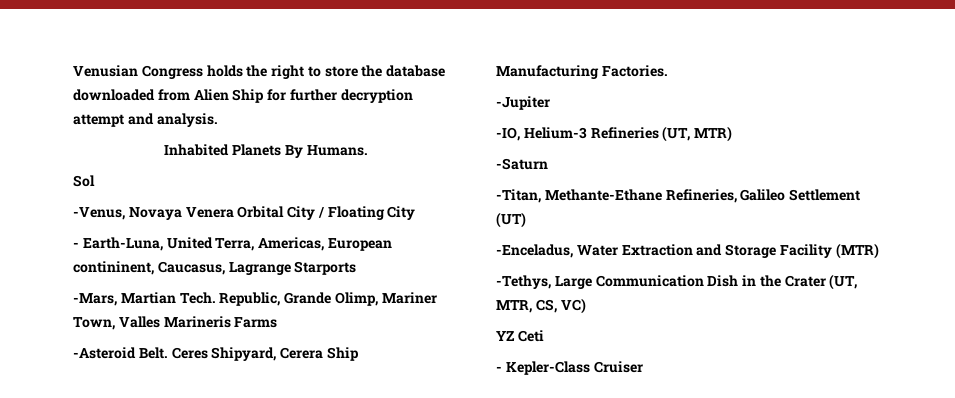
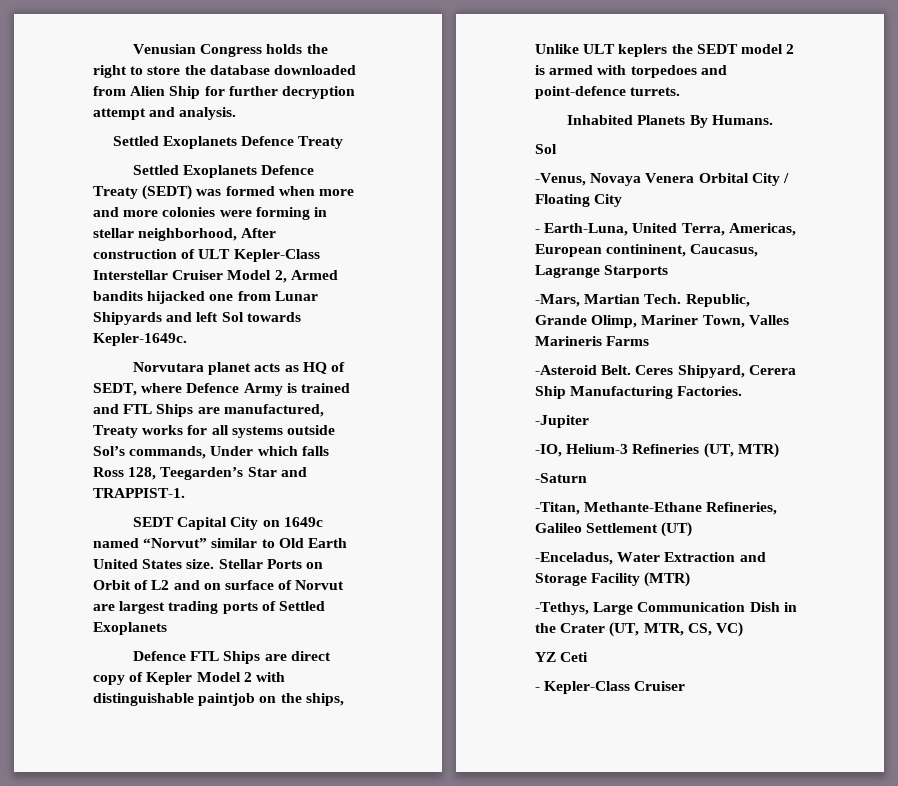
(218, 120) none -> [112,136,344,149] [133,165,315,178] [93,185,354,200] [93,207,327,220] [93,228,277,241] [93,249,320,262] [93,270,338,283] [93,291,318,304] [93,312,301,325] [93,333,187,346] [133,362,345,375] [93,383,350,396] [93,404,324,417] [93,425,335,438] [93,446,329,459] [93,467,307,480] [93,488,185,498] [133,517,323,530] [93,538,347,548] [93,559,323,569] [93,580,345,590] [93,601,325,614] [93,622,167,635] [133,651,331,664] [93,672,285,685] [93,693,344,706] [535,44,795,57] [535,65,727,78] [535,86,681,99] // Settled Exoplanets Defence Treaty // Settled Exoplanets Defence Treaty (SEDT) was formed when more and more colonies were forming in stellar neighborhood, After construction of ULT Kepler-Class Interstellar Cruiser Model 2, Armed bandits hijacked one from Lunar Shipyards and left Sol towards Kepler-1649c. // Norvutara planet acts as HQ of SEDT, where Defence Army is trained and FTL Ships are manufactured, Treaty works for all systems outside Sol’s commands, Under which falls Ross 128, Teegarden’s Star and TRAPPIST-1. // SEDT Capital City on 1649c named “Norvut” similar to Old Earth United States size. Stellar Ports on Orbit of L2 and on surface of Norvut are largest trading ports of Settled Exoplanets // Defence FTL Ships are direct copy of Kepler Model 2 with distinguishable paintjob on the ships, Unlike ULT keplers the SEDT model 2 is armed with torpedoes and point-defence turrets.

